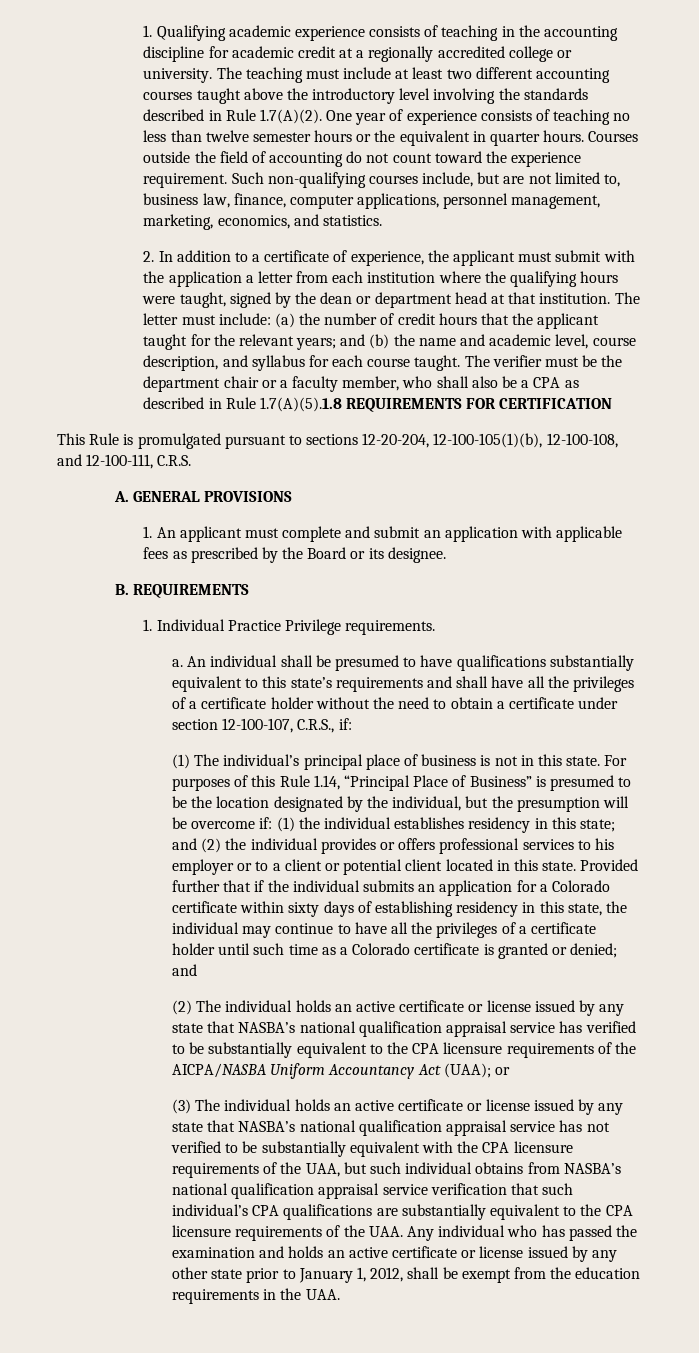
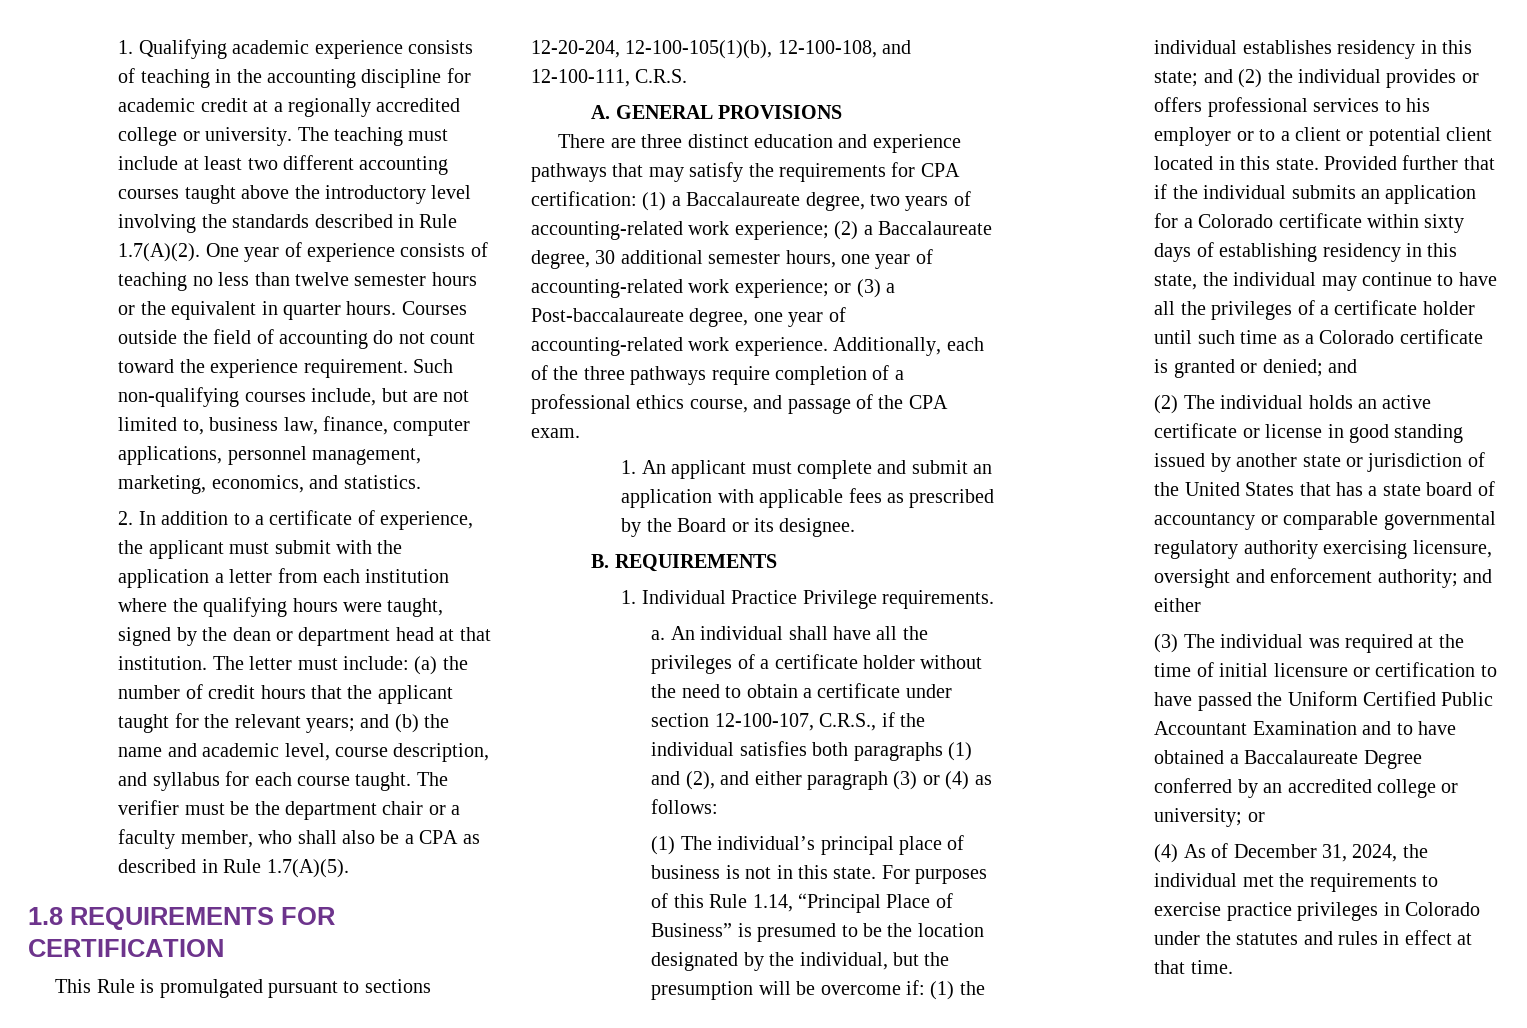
[259,397,342,412] 1.7(A)(5).1.8 -> [266,859,349,878] [28,907,63,925] 1.7(A)(5). // 1.8
(292, 496) none -> [558,134,961,153] [531,162,960,182] [531,191,971,211] [531,221,992,240] [531,249,933,269] [531,279,895,298] [531,307,846,327] [531,337,984,356] [531,365,904,385] [531,394,948,414] [531,428,580,438] // There are three distinct education and experience pathways that may satisfy the requirements for CPA certification: (1) a Baccalaureate degree, two years of accounting-related work experience; (2) a Baccalaureate degree, 30 additional semester hours, one year of accounting-related work experience; or (3) a Post-baccalaureate degree, one year of accounting-related work experience. Additionally, each of the three pathways require completion of a professional ethics course, and passage of the CPA exam.
[315,655,634,671] [172,676,489,692] be presumed to have qualifications substantially equivalent to this state’s requirements and shall -> (828, 633) none
[338,718,352,730] if: -> [881,712,926,727] [651,741,973,761] [651,771,992,790] [651,799,719,814] if the individual satisfies both paragraphs (1) and (2), and either paragraph (3) or (4) as follows:
[534,1000,625,1016] [172,1021,636,1037] [172,1042,636,1058] [172,1063,511,1079] [172,1099,624,1115] [172,1120,610,1136] [171,1141,573,1157] [172,1162,621,1178] [172,1183,574,1199] [172,1204,633,1220] [172,1225,637,1241] [172,1246,617,1262] [172,1267,641,1283] [172,1288,340,1304] issued by any state that NASBA’s national qualification appraisal service has verified to be substantially equivalent to the CPA licensure requirements of the AICPA/NASBA Uniform Accountancy Act (UAA); or // (3) The individual holds an active certificate or license issued by any state that NASBA’s national qualification appraisal service has not verified to be substantially equivalent with the CPA licensure requirements of the UAA, but such individual obtains from NASBA’s national qualification appraisal service verification that such individual’s CPA qualifications are substantially equivalent to the CPA licensure requirements of the UAA. Any individual who has passed the examination and holds an active certificate or license issued by any other state prior to January 1, 2012, shall be exempt from the education requirements in the UAA. -> [1327,424,1464,443] [1154,452,1485,472] [1154,481,1495,496] [1154,511,1496,530] [1154,540,1492,559] [1154,568,1493,588] [1154,598,1202,612] [1154,634,1464,653] [1154,662,1497,677] [1154,691,1494,711] [1154,721,1457,735] [1154,750,1422,769] [1154,778,1459,798] [1154,808,1265,827] [1154,843,1428,863] [1154,873,1439,892] [1154,902,1481,921] [1154,930,1473,945] [1154,960,1233,974] in good standing issued by another state or jurisdiction of the United States that has a state board of accountancy or comparable governmental regulatory authority exercising licensure, oversight and enforcement authority; and either // (3) The individual was required at the time of initial licensure or certification to have passed the Uniform Certified Public Accountant Examination and to have obtained a Baccalaureate Degree conferred by an accredited college or university; or // (4) As of December 31, 2024, the individual met the requirements to exercise practice privileges in Colorado under the statutes and rules in effect at that time.

